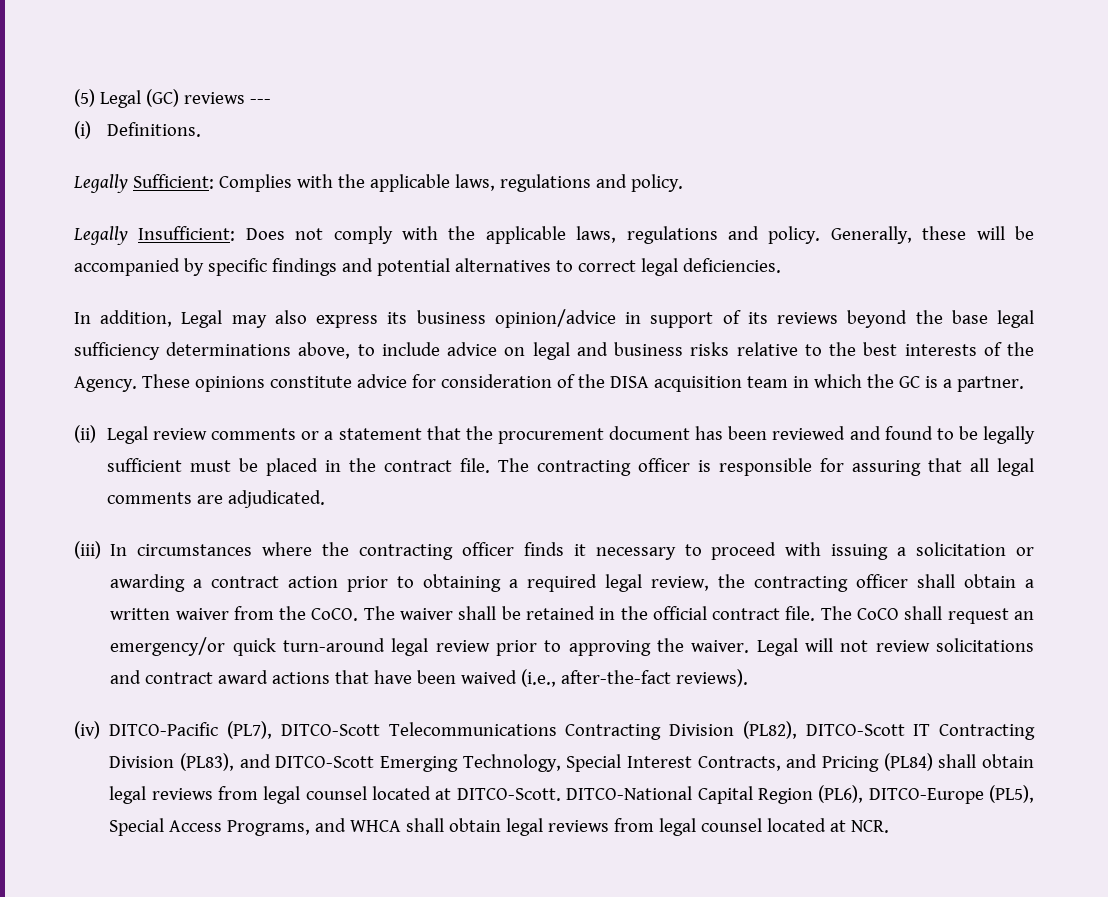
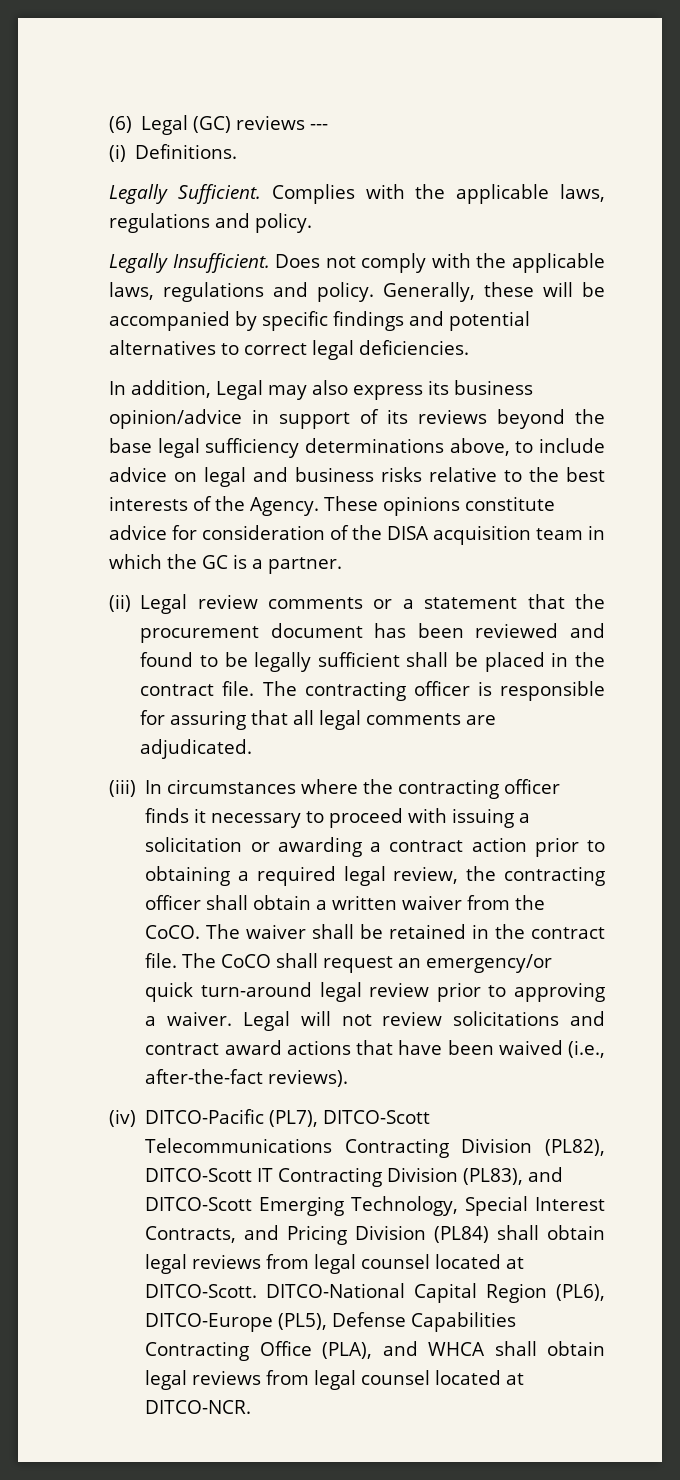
[74,89,95,107] (5) -> [109,116,132,133] (6)
[132,174,214,189] Sufficient: -> [177,184,261,204] Sufficient.
[138,226,236,241] Insufficient: -> [172,253,270,273] Insufficient.
[189,460,231,472] must -> [406,652,449,667] shall
[652,606,707,620] official -> (526, 931) none
[656,638,684,652] the -> [145,1016,157,1026] a
(879, 764) none -> [355,1225,427,1240] Division
[109,818,311,836] Special Access Programs, -> [332,1312,517,1332] [145,1341,373,1361] Defense Capabilities Contracting Office (PLA),
[851,820,890,833] NCR. -> [145,1400,252,1414] DITCO-NCR.

